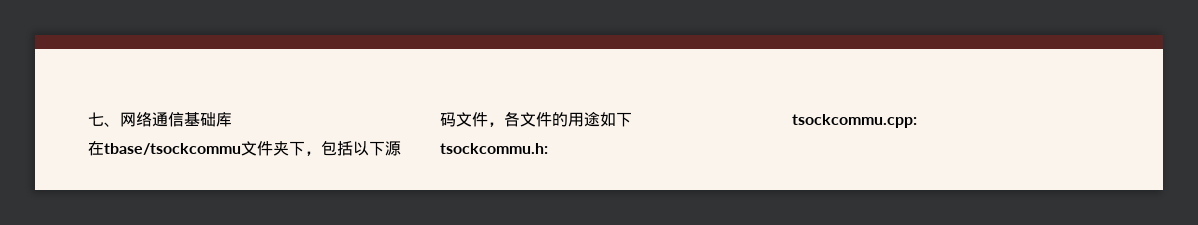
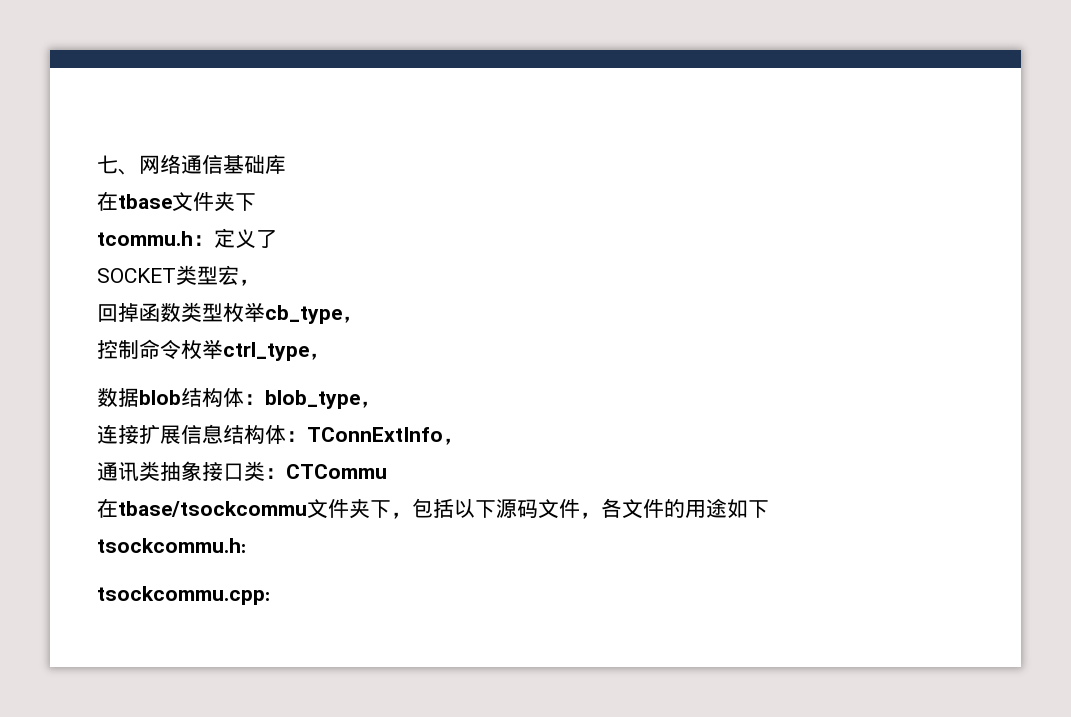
(232, 119) none -> [97,191,256,212] [97,228,277,248] [97,265,260,286] [97,302,363,324] [97,339,330,361] [97,388,381,409] [97,424,464,445] [97,461,387,481] // 在tbase文件夹下 // tcommu.h：定义了 // SOCKET类型宏， // 回掉函数类型枚举cb_type， // 控制命令枚举ctrl_type， // 数据blob结构体：blob_type， // 连接扩展信息结构体：TConnExtInfo， // 通讯类抽象接口类：CTCommu

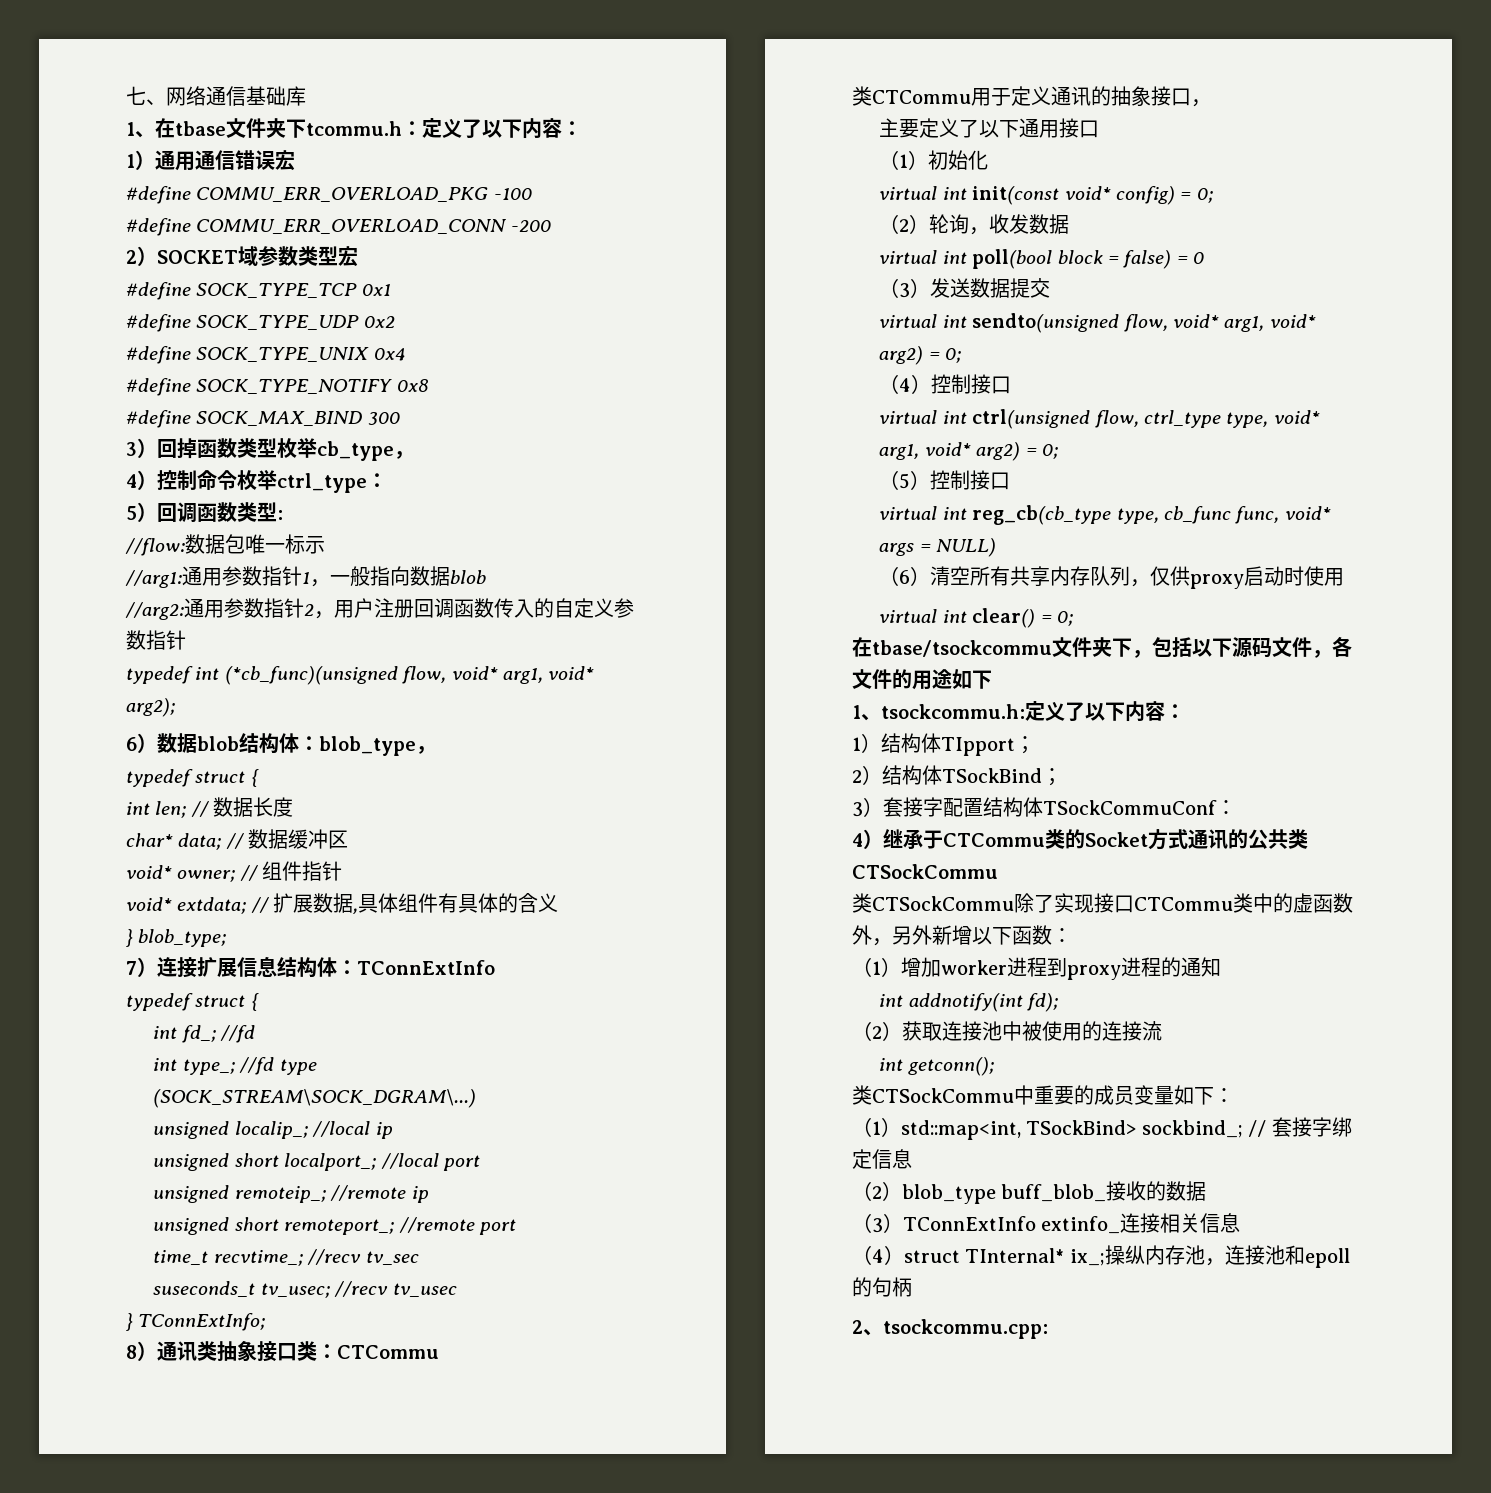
(286, 164) none -> [126,122,155,138] 1、
(256, 202) // -> (306, 128) none
[97,265,260,286] // SOCKET类型宏， // -> [482,118,582,139] [126,150,295,171] [126,186,532,204] [126,218,551,236] [126,246,358,267] [126,282,391,300] [126,314,395,332] [126,346,405,364] [126,378,428,396] [126,410,400,428] [126,438,157,458] 以下内容： // 1）通用通信错误宏 // #define COMMU_ERR_OVERLOAD_PKG -100 // #define COMMU_ERR_OVERLOAD_CONN -200 // 2）SOCKET域参数类型宏 // #define SOCK_TYPE_TCP 0x1 // #define SOCK_TYPE_UDP 0x2 // #define SOCK_TYPE_UNIX 0x4 // #define SOCK_TYPE_NOTIFY 0x8 // #define SOCK_MAX_BIND 300 // 3）
(363, 319) none -> [126,470,157,490] 4）
[309,353,330,360] ， // -> [367,473,387,488] [126,502,283,523] [125,534,325,556] [125,566,486,588] [125,598,634,620] [126,630,186,650] [126,666,595,685] [126,698,175,717] [126,733,157,753] ： // 5）回调函数类型: // //flow:数据包唯一标示 // //arg1:通用参数指针1，一般指向数据blob // //arg2:通用参数指针2，用户注册回调函数传入的自定义参数指针 // typedef int (*cb_func)(unsigned flow, void* arg1, void* arg2); // 6）
(381, 404) none -> [126,769,259,787] [126,797,294,818] [126,829,349,850] [126,861,343,882] [126,893,559,914] [126,929,227,947] [126,957,157,977] typedef struct { // int len; // 数据长度 // char* data; // 数据缓冲区 // void* owner; // 组件指针 // void* extdata; // 扩展数据,具体组件有具体的含义 // } blob_type; // 7）
[443,438,464,445] ， // -> [126,993,259,1011] [153,1025,256,1043] [153,1057,317,1075] [153,1089,477,1108] [153,1121,393,1139] [153,1153,481,1171] [153,1185,429,1203] [153,1217,517,1235] [153,1249,419,1266] [153,1281,457,1298] [126,1313,266,1331] [126,1341,157,1361] // typedef struct { // int fd_; //fd // int type_; //fd type (SOCK_STREAM\SOCK_DGRAM\...) // unsigned localip_; //local ip // unsigned short localport_; //local port // unsigned remoteip_; //remote ip // unsigned short remoteport_; //remote port // time_t recvtime_; //recv tv_sec // suseconds_t tv_usec; //recv tv_usec // } TConnExtInfo; // 8）
(387, 471) none -> [852,86,1211,107] [879,118,1100,138] [879,150,989,170] [879,186,1213,205] [879,214,1070,235] [879,249,1205,269] [879,278,1051,298] [879,313,1316,333] [879,346,962,365] [879,374,1012,394] [879,409,1320,429] [879,442,1059,461] [879,470,1011,490] [879,505,1331,525] [879,538,997,557] [879,566,1345,589] [879,608,1074,628] // 类CTCommu用于定义通讯的抽象接口， // 主要定义了以下通用接口 // （1）初始化 // virtual int init(const void* config) = 0; // （2）轮询，收发数据 // virtual int poll(bool block = false) = 0 // （3）发送数据提交 // virtual int sendto(unsigned flow, void* arg1, void* arg2) = 0; // （4）控制接口 // virtual int ctrl(unsigned flow, ctrl_type type, void* arg1, void* arg2) = 0; // （5）控制接口 // virtual int reg_cb(cb_type type, cb_func func, void* args = NULL) // （6）清空所有共享内存队列，仅供proxy启动时使用 // virtual int clear() = 0;
(769, 509) none -> [852,705,881,721] 1、
(246, 545) // -> [1025,701,1185,722] [852,733,1035,756] [852,765,1062,786] [852,797,1236,817] [852,828,1308,850] [852,864,998,879] [852,893,1353,913] [852,925,1072,946] [852,957,1221,980] [879,993,1059,1012] [852,1021,1162,1041] [879,1057,994,1076] [852,1085,1234,1105] [852,1117,1352,1140] [852,1149,912,1169] [852,1181,1207,1204] [852,1213,1241,1234] [852,1245,1350,1268] [852,1277,912,1297] [852,1320,883,1336] 定义了以下内容： // 1）结构体TIpport； // 2）结构体TSockBind； // 3）套接字配置结构体TSockCommuConf： // 4）继承于CTCommu类的Socket方式通讯的公共类CTSockCommu // 类CTSockCommu除了实现接口CTCommu类中的虚函数外，另外新增以下函数： // （1）增加worker进程到proxy进程的通知 // int addnotify(int fd); // （2）获取连接池中被使用的连接流 // int getconn(); // 类CTSockCommu中重要的成员变量如下： // （1）std::map<int, TSockBind> sockbind_; // 套接字绑定信息 // （2）blob_type buff_blob_接收的数据 // （3）TConnExtInfo extinfo_连接相关信息 // （4）struct TInternal* ix_;操纵内存池，连接池和epoll的句柄 // 2、

